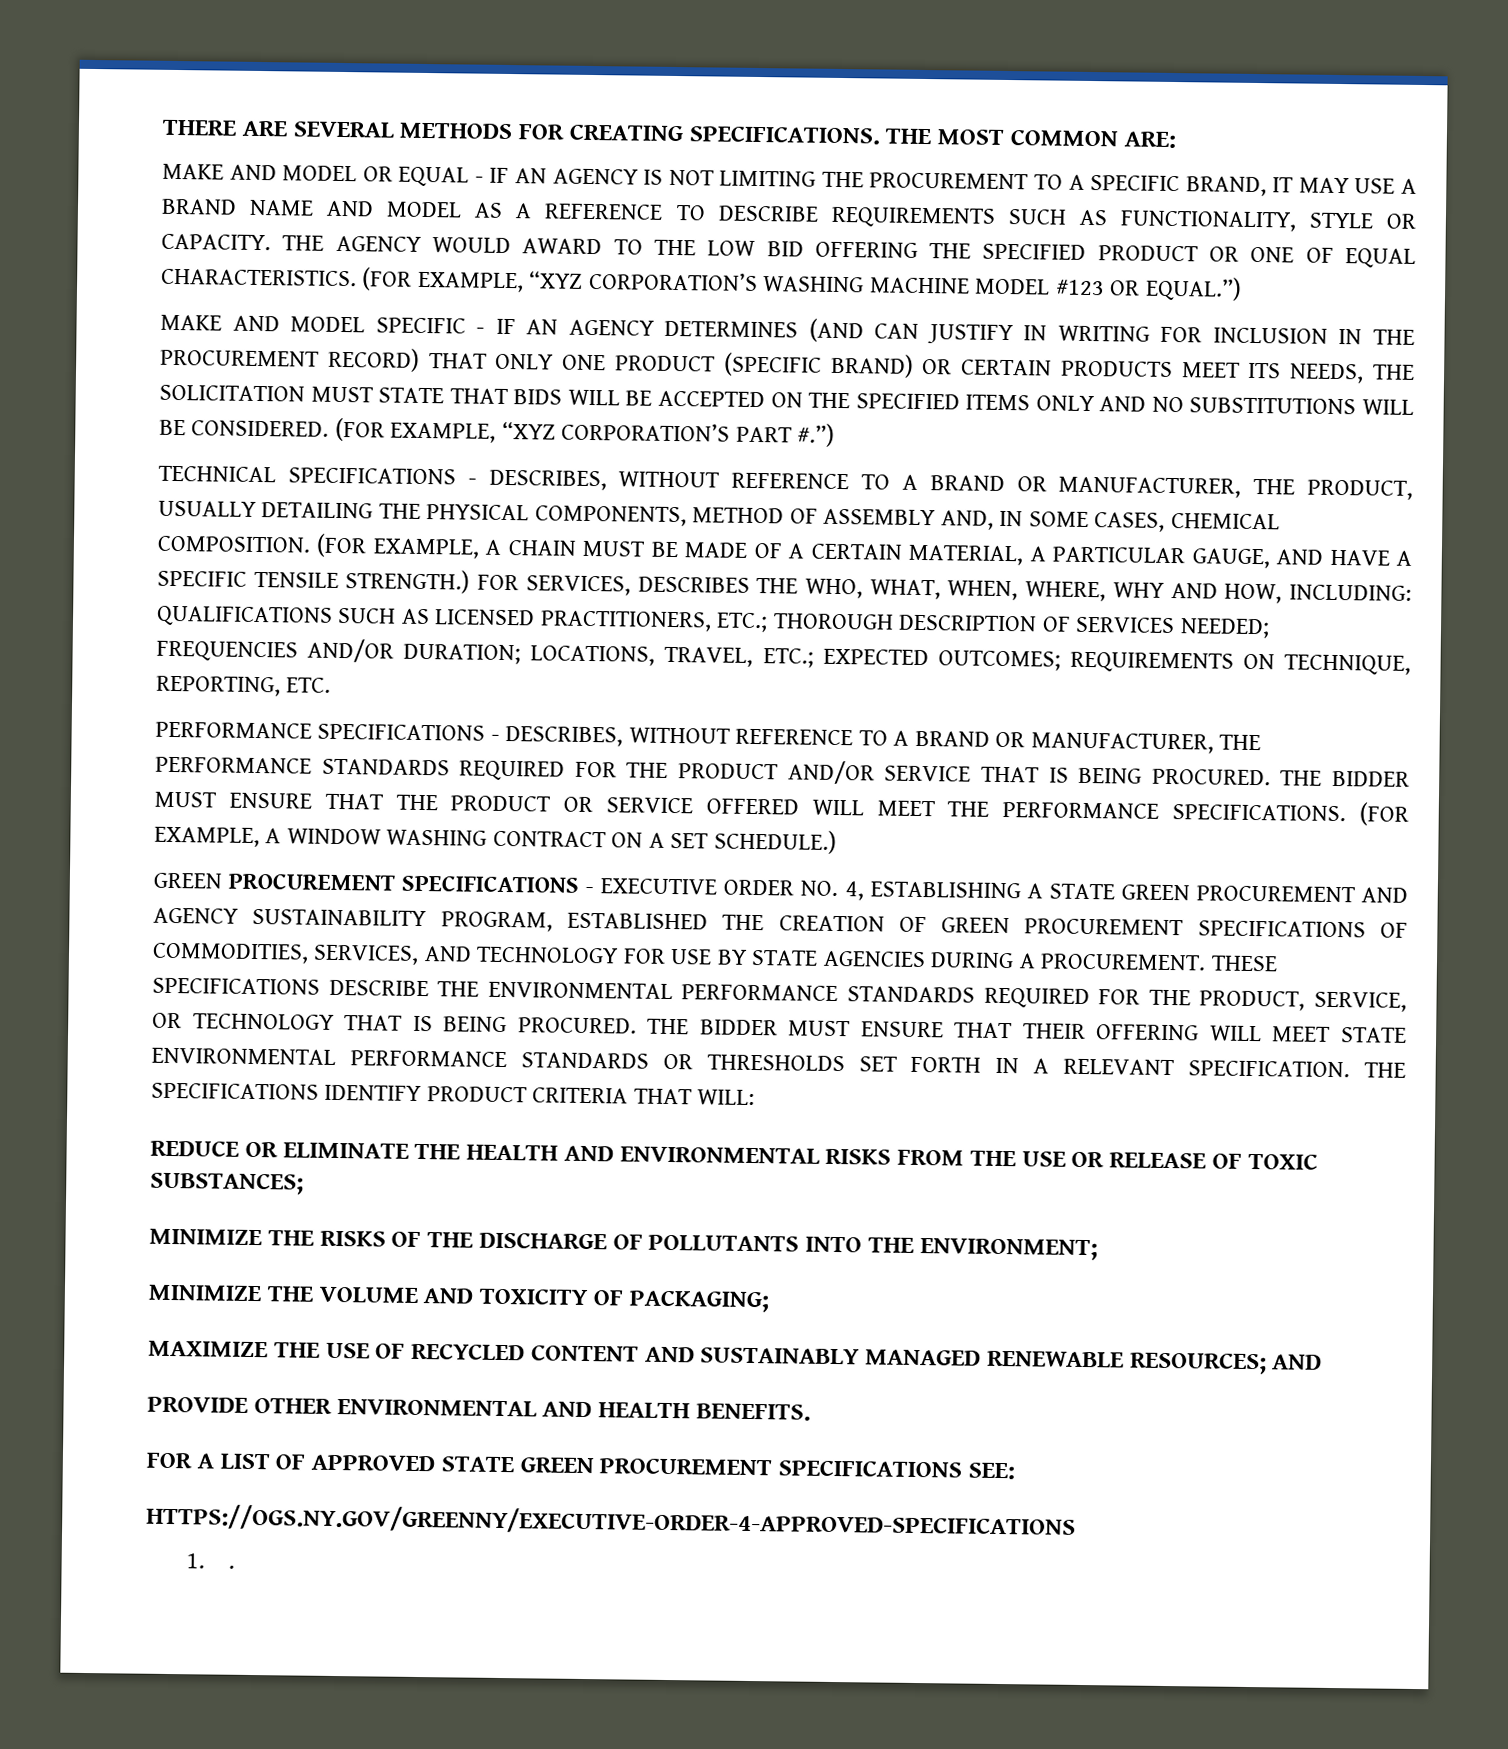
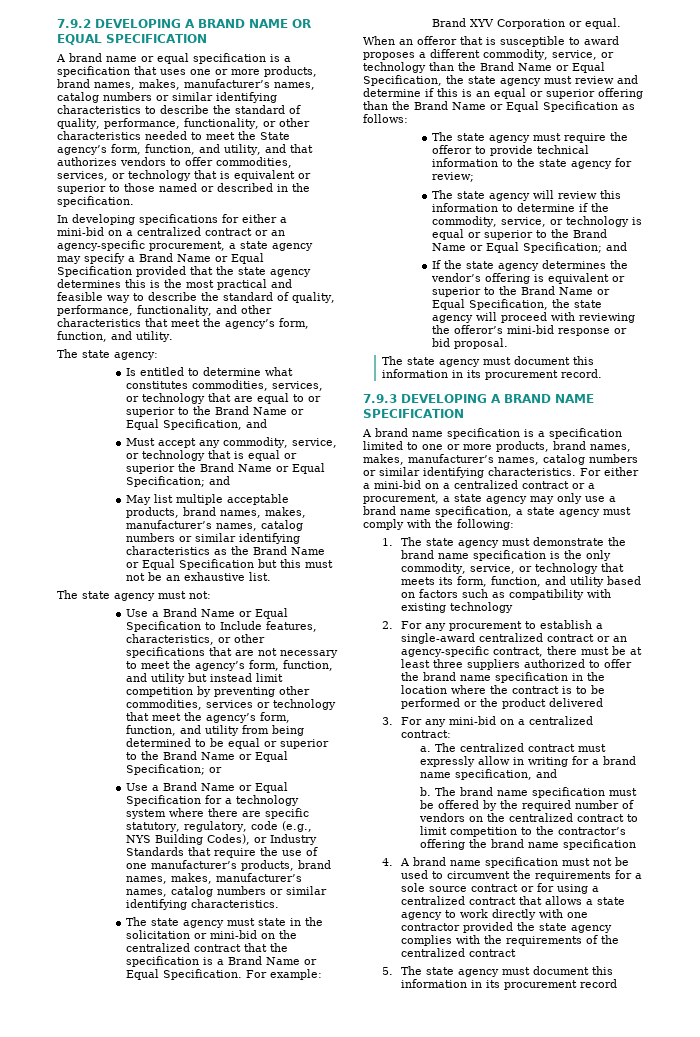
[162,119,1176,149] [162,163,1417,197] [161,198,1417,232] [161,233,1416,268] [161,267,1242,301] [160,314,1415,345] [160,347,1415,384] [159,384,1414,415] [159,417,836,447] [158,465,1413,500] [158,500,1280,532] [157,533,1413,569] [157,569,1412,604] [156,605,1270,639] [156,638,1411,675] [156,675,332,697] [155,721,1262,754] [155,756,1410,787] [154,791,1409,826] [154,826,837,854] [153,872,1409,903] [153,907,1408,938] [152,942,1278,972] [152,977,1407,1012] [152,1012,1407,1043] [151,1047,1406,1078] [151,1082,756,1106] [150,1139,1318,1170] [150,1171,304,1195] [149,1228,1098,1261] [148,1284,769,1313] [148,1340,1323,1375] [147,1396,811,1421] [146,1452,1015,1480] [146,1503,1076,1539] [186,1553,235,1569] THERE ARE SEVERAL METHODS FOR CREATING SPECIFICATIONS. THE MOST COMMON ARE: // MAKE AND MODEL OR EQUAL - IF AN AGENCY IS NOT LIMITING THE PROCUREMENT TO A SPECIFIC BRAND, IT MAY USE A BRAND NAME AND MODEL AS A REFERENCE TO DESCRIBE REQUIREMENTS SUCH AS FUNCTIONALITY, STYLE OR CAPACITY. THE AGENCY WOULD AWARD TO THE LOW BID OFFERING THE SPECIFIED PRODUCT OR ONE OF EQUAL CHARACTERISTICS. (FOR EXAMPLE, “XYZ CORPORATION’S WASHING MACHINE MODEL #123 OR EQUAL.”) // MAKE AND MODEL SPECIFIC - IF AN AGENCY DETERMINES (AND CAN JUSTIFY IN WRITING FOR INCLUSION IN THE PROCUREMENT RECORD) THAT ONLY ONE PRODUCT (SPECIFIC BRAND) OR CERTAIN PRODUCTS MEET ITS NEEDS, THE SOLICITATION MUST STATE THAT BIDS WILL BE ACCEPTED ON THE SPECIFIED ITEMS ONLY AND NO SUBSTITUTIONS WILL BE CONSIDERED. (FOR EXAMPLE, “XYZ CORPORATION’S PART #.”) // TECHNICAL SPECIFICATIONS - DESCRIBES, WITHOUT REFERENCE TO A BRAND OR MANUFACTURER, THE PRODUCT, USUALLY DETAILING THE PHYSICAL COMPONENTS, METHOD OF ASSEMBLY AND, IN SOME CASES, CHEMICAL COMPOSITION. (FOR EXAMPLE, A CHAIN MUST BE MADE OF A CERTAIN MATERIAL, A PARTICULAR GAUGE, AND HAVE A SPECIFIC TENSILE STRENGTH.) FOR SERVICES, DESCRIBES THE WHO, WHAT, WHEN, WHERE, WHY AND HOW, INCLUDING: QUALIFICATIONS SUCH AS LICENSED PRACTITIONERS, ETC.; THOROUGH DESCRIPTION OF SERVICES NEEDED; FREQUENCIES AND/OR DURATION; LOCATIONS, TRAVEL, ETC.; EXPECTED OUTCOMES; REQUIREMENTS ON TECHNIQUE, REPORTING, ETC. // PERFORMANCE SPECIFICATIONS - DESCRIBES, WITHOUT REFERENCE TO A BRAND OR MANUFACTURER, THE PERFORMANCE STANDARDS REQUIRED FOR THE PRODUCT AND/OR SERVICE THAT IS BEING PROCURED. THE BIDDER MUST ENSURE THAT THE PRODUCT OR SERVICE OFFERED WILL MEET THE PERFORMANCE SPECIFICATIONS. (FOR EXAMPLE, A WINDOW WASHING CONTRACT ON A SET SCHEDULE.) // GREEN PROCUREMENT SPECIFICATIONS - EXECUTIVE ORDER NO. 4, ESTABLISHING A STATE GREEN PROCUREMENT AND AGENCY SUSTAINABILITY PROGRAM, ESTABLISHED THE CREATION OF GREEN PROCUREMENT SPECIFICATIONS OF COMMODITIES, SERVICES, AND TECHNOLOGY FOR USE BY STATE AGENCIES DURING A PROCUREMENT. THESE SPECIFICATIONS DESCRIBE THE ENVIRONMENTAL PERFORMANCE STANDARDS REQUIRED FOR THE PRODUCT, SERVICE, OR TECHNOLOGY THAT IS BEING PROCURED. THE BIDDER MUST ENSURE THAT THEIR OFFERING WILL MEET STATE ENVIRONMENTAL PERFORMANCE STANDARDS OR THRESHOLDS SET FORTH IN A RELEVANT SPECIFICATION. THE SPECIFICATIONS IDENTIFY PRODUCT CRITERIA THAT WILL: // REDUCE OR ELIMINATE THE HEALTH AND ENVIRONMENTAL RISKS FROM THE USE OR RELEASE OF TOXIC SUBSTANCES; // MINIMIZE THE RISKS OF THE DISCHARGE OF POLLUTANTS INTO THE ENVIRONMENT; // MINIMIZE THE VOLUME AND TOXICITY OF PACKAGING; // MAXIMIZE THE USE OF RECYCLED CONTENT AND SUSTAINABLY MANAGED RENEWABLE RESOURCES; AND // PROVIDE OTHER ENVIRONMENTAL AND HEALTH BENEFITS. // FOR A LIST OF APPROVED STATE GREEN PROCUREMENT SPECIFICATIONS SEE: // HTTPS://OGS.NY.GOV/GREENNY/EXECUTIVE-ORDER-4-APPROVED-SPECIFICATIONS // 1. . -> [57,19,311,28] [57,34,207,45] [56,53,291,64] [57,66,317,77] [57,79,315,90] [57,92,277,103] [57,105,301,114] [57,118,310,129] [57,131,290,140] [57,144,313,155] [57,157,292,168] [57,170,311,181] [57,183,310,194] [57,196,134,207] [57,214,287,225] [57,227,285,236] [57,240,313,251] [57,253,264,264] [57,266,311,277] [57,279,292,290] [57,292,335,303] [57,305,272,316] [57,318,309,329] [57,331,173,342] [57,349,158,360] [125,367,293,376] [125,380,323,391] [125,393,321,404] [125,406,304,417] [125,419,267,430] [125,437,337,448] [125,450,297,461] [125,463,325,474] [125,476,230,487] [125,494,289,505] [125,507,306,518] [125,520,303,531] [125,533,300,544] [125,546,325,555] [125,559,333,570] [125,572,271,581] [57,590,211,601] [125,608,288,619] [125,621,317,632] [125,634,265,645] [125,647,338,658] [125,660,333,671] [125,673,283,684] [125,686,310,697] [125,699,336,710] [125,712,290,723] [125,725,304,736] [125,738,329,749] [125,751,288,762] [125,764,222,775] [125,782,288,793] [125,795,299,806] [125,808,309,819] [125,821,312,832] [125,834,317,845] [125,847,318,858] [125,860,331,871] [125,873,302,884] [125,886,327,897] [125,899,279,910] [125,917,323,928] [125,930,297,939] [125,943,288,952] [125,956,317,967] [125,969,322,980] [431,18,621,29] [363,36,619,47] [363,49,614,60] [363,62,605,73] [363,75,638,86] [363,88,643,99] [363,101,635,112] [363,114,408,123] [431,132,628,143] [431,145,589,156] [431,158,632,169] [431,172,474,182] [431,190,621,201] [431,203,609,212] [431,216,642,227] [431,229,607,240] [431,242,627,253] [431,260,628,271] [430,273,625,284] [431,286,610,297] [431,299,602,310] [431,312,635,323] [431,325,627,336] [431,338,508,349] [381,356,594,367] [381,369,602,380] [363,394,594,403] [363,409,464,418] [362,428,622,439] [363,441,631,452] [363,454,638,465] [363,467,639,478] [363,480,595,489] [363,493,616,504] [363,506,631,517] [363,519,514,530] [381,537,626,548] [400,550,611,561] [400,563,624,574] [400,576,641,587] [400,589,611,600] [400,602,513,613] [381,620,603,631] [400,633,627,644] [400,646,642,657] [400,659,632,670] [400,672,605,683] [400,685,605,694] [400,698,603,709] [381,716,593,727] [400,730,451,738] [419,743,606,752] [419,756,636,767] [419,769,557,780] [419,787,637,798] [419,800,634,811] [418,813,638,822] [419,826,626,837] [419,839,636,850] [381,857,629,868] [400,870,642,881] [400,883,599,894] [400,896,625,905] [400,909,588,920] [400,922,612,933] [400,935,619,946] [400,948,516,957] [381,966,613,977] [400,979,617,990] 7.9.2 DEVELOPING A BRAND NAME OR EQUAL SPECIFICATION // A brand name or equal specification is a specification that uses one or more products, brand names, makes, manufacturer’s names, catalog numbers or similar identifying characteristics to describe the standard of quality, performance, functionality, or other characteristics needed to meet the State agency’s form, function, and utility, and that authorizes vendors to offer commodities, services, or technology that is equivalent or superior to those named or described in the specification. // In developing specifications for either a mini-bid on a centralized contract or an agency-specific procurement, a state agency may specify a Brand Name or Equal Specification provided that the state agency determines this is the most practical and feasible way to describe the standard of quality, performance, functionality, and other characteristics that meet the agency’s form, function, and utility. // The state agency: // Is entitled to determine what constitutes commodities, services, or technology that are equal to or superior to the Brand Name or Equal Specification, and // Must accept any commodity, service, or technology that is equal or superior the Brand Name or Equal Specification; and // May list multiple acceptable products, brand names, makes, manufacturer’s names, catalog numbers or similar identifying characteristics as the Brand Name or Equal Specification but this must not be an exhaustive list. // The state agency must not: // Use a Brand Name or Equal Specification to Include features, characteristics, or other specifications that are not necessary to meet the agency’s form, function, and utility but instead limit competition by preventing other commodities, services or technology that meet the agency’s form, function, and utility from being determined to be equal or superior to the Brand Name or Equal Specification; or // Use a Brand Name or Equal Specification for a technology system where there are specific statutory, regulatory, code (e.g., NYS Building Codes), or Industry Standards that require the use of one manufacturer’s products, brand names, makes, manufacturer’s names, catalog numbers or similar identifying characteristics. // The state agency must state in the solicitation or mini-bid on the centralized contract that the specification is a Brand Name or Equal Specification. For example: Brand XYV Corporation or equal. // When an offeror that is susceptible to award proposes a different commodity, service, or technology than the Brand Name or Equal Specification, the state agency must review and determine if this is an equal or superior offering than the Brand Name or Equal Specification as follows: // The state agency must require the offeror to provide technical information to the state agency for review; // The state agency will review this information to determine if the commodity, service, or technology is equal or superior to the Brand Name or Equal Specification; and // If the state agency determines the vendor’s offering is equivalent or superior to the Brand Name or Equal Specification, the state agency will proceed with reviewing the offeror’s mini-bid response or bid proposal. // The state agency must document this information in its procurement record. // 7.9.3 DEVELOPING A BRAND NAME SPECIFICATION // A brand name specification is a specification limited to one or more products, brand names, makes, manufacturer’s names, catalog numbers or similar identifying characteristics. For either a mini-bid on a centralized contract or a procurement, a state agency may only use a brand name specification, a state agency must comply with the following: // 1. The state agency must demonstrate the brand name specification is the only commodity, service, or technology that meets its form, function, and utility based on factors such as compatibility with existing technology // 2. For any procurement to establish a single-award centralized contract or an agency-specific contract, there must be at least three suppliers authorized to offer the brand name specification in the location where the contract is to be performed or the product delivered // 3. For any mini-bid on a centralized contract: // a. The centralized contract must expressly allow in writing for a brand name specification, and // b. The brand name specification must be offered by the required number of vendors on the centralized contract to limit competition to the contractor’s offering the brand name specification // 4. A brand name specification must not be used to circumvent the requirements for a sole source contract or for using a centralized contract that allows a state agency to work directly with one contractor provided the state agency complies with the requirements of the centralized contract // 5. The state agency must document this information in its procurement record

